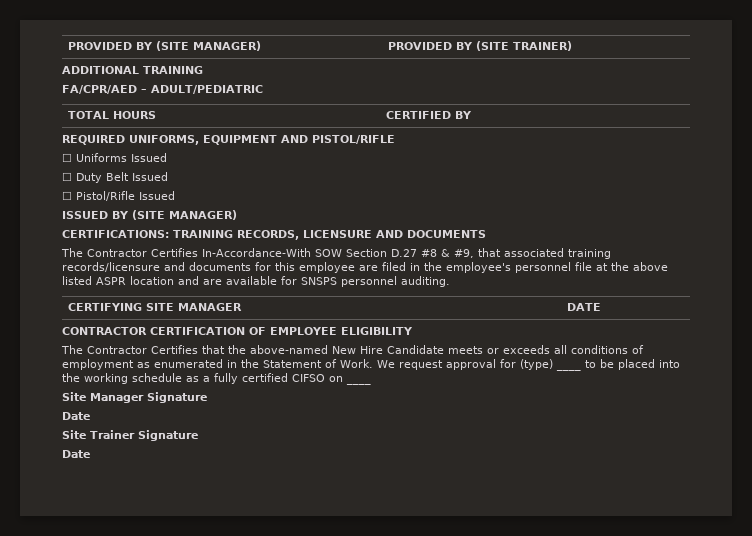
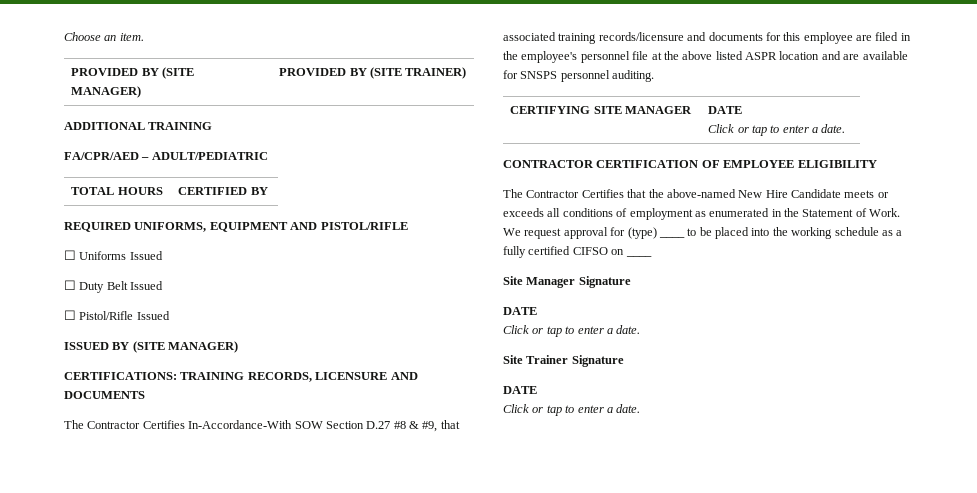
(68, 46) none -> [64,32,144,41] Choose an item. //
(602, 307) none -> [708,124,846,136] // Click or tap to enter a date.
[62,412,90,420] [62,430,198,441] [62,450,90,458] Date // Site Trainer Signature // Date -> [503,307,537,315] [503,325,641,337] [503,355,624,367] [503,386,537,394] [503,404,641,416] DATE // Click or tap to enter a date. // Site Trainer Signature // DATE // Click or tap to enter a date.

